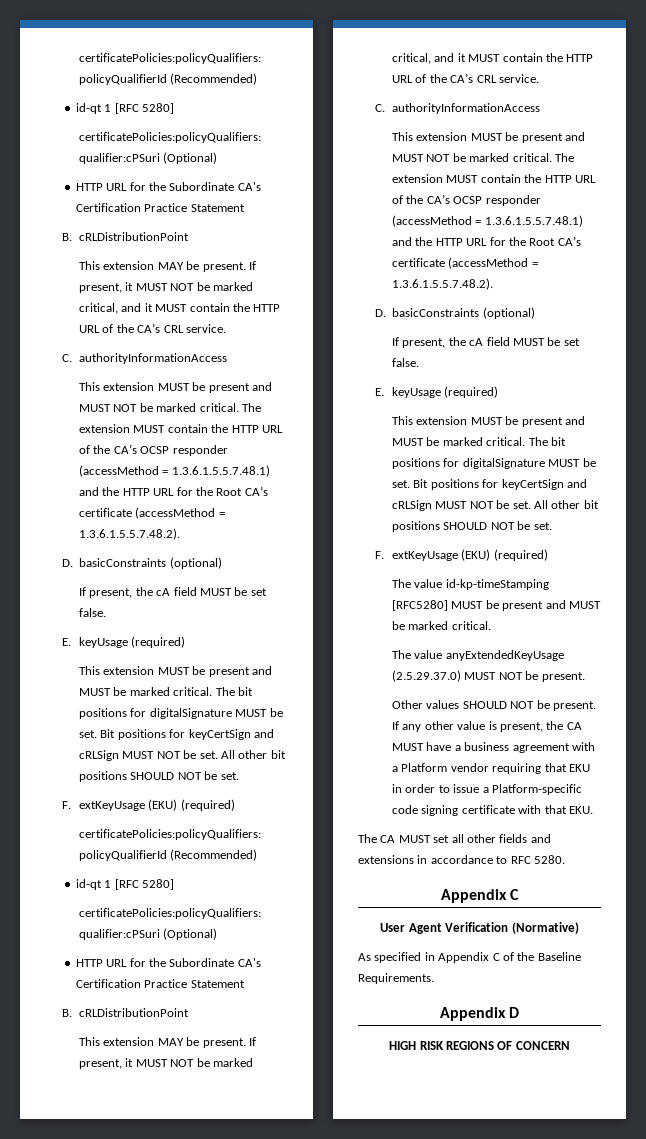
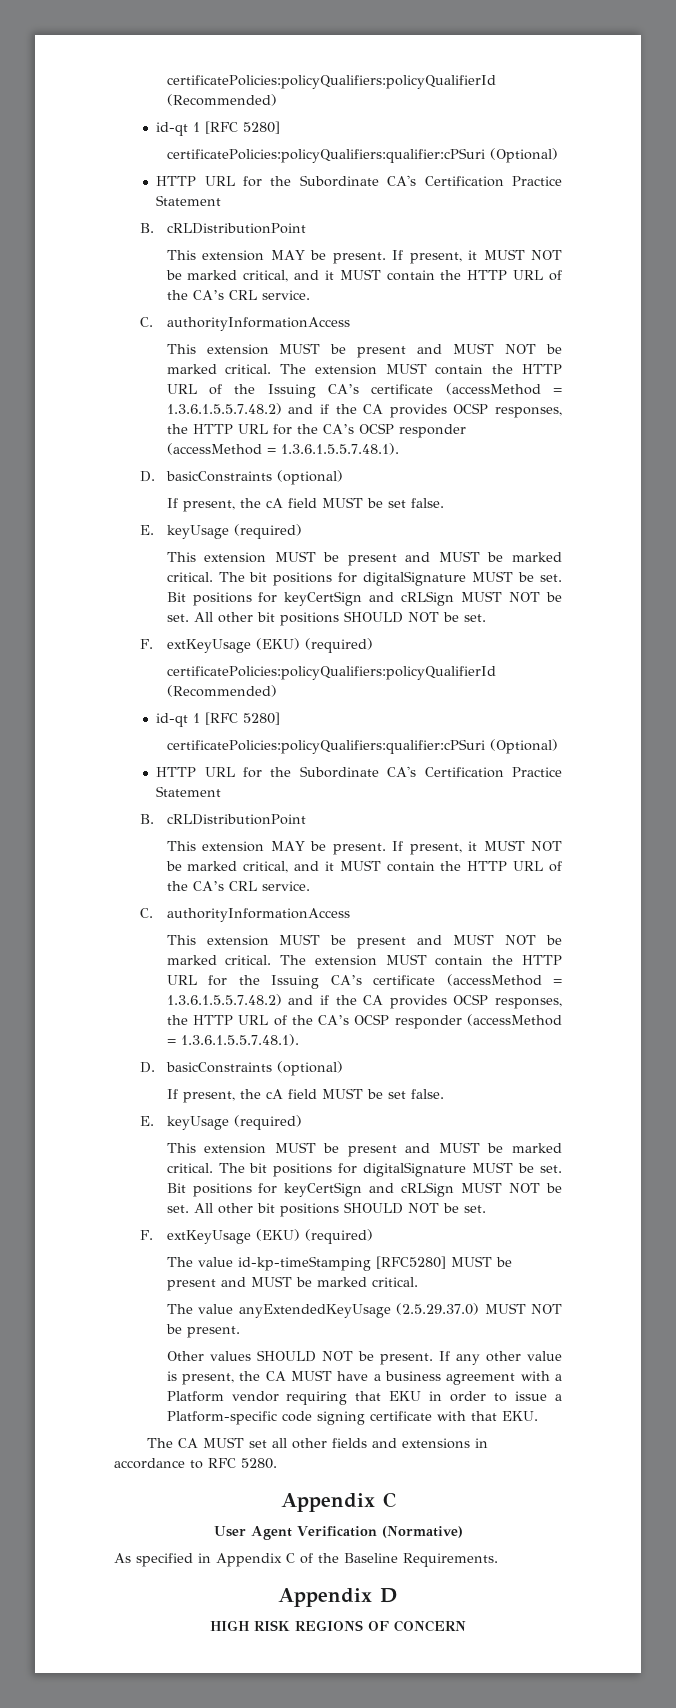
[113,444,228,456] [79,465,270,477] [79,486,268,496] [79,507,225,519] [79,528,181,540] CA’s OCSP responder (accessMethod = 1.3.6.1.5.5.7.48.1) and the HTTP URL for the Root CA’s certificate (accessMethod = 1.3.6.1.5.5.7.48.2). -> [267,383,562,398] [166,403,562,418] [166,423,466,438] [166,443,399,455] Issuing CA’s certificate (accessMethod = 1.3.6.1.5.5.7.48.2) and if the CA provides OCSP responses, the HTTP URL for the CA’s OCSP responder (accessMethod = 1.3.6.1.5.5.7.48.1).
[392,194,541,206] [392,215,583,227] [392,236,581,246] [392,257,538,269] [392,278,494,290] of the CA’s OCSP responder (accessMethod = 1.3.6.1.5.5.7.48.1) and the HTTP URL for the Root CA’s certificate (accessMethod = 1.3.6.1.5.5.7.48.2). -> [208,974,562,989] [166,994,562,1009] [166,1014,562,1029] [166,1034,299,1046] for the Issuing CA’s certificate (accessMethod = 1.3.6.1.5.5.7.48.2) and if the CA provides OCSP responses, the HTTP URL of the CA’s OCSP responder (accessMethod = 1.3.6.1.5.5.7.48.1).

